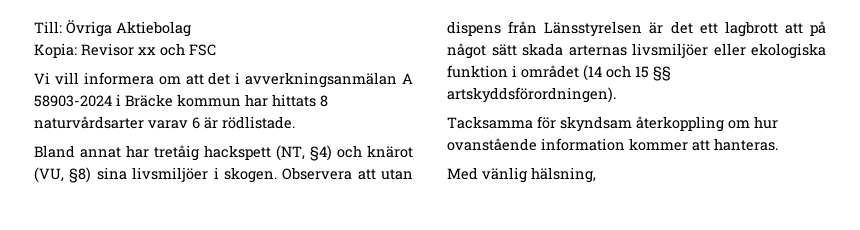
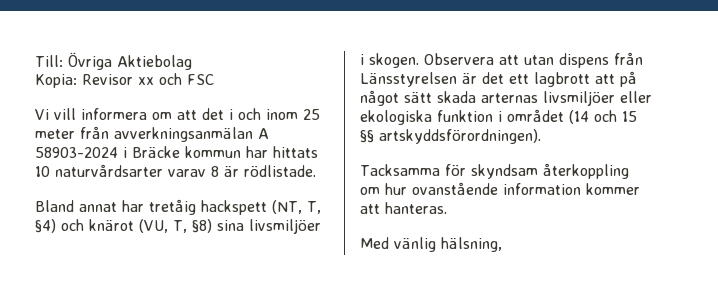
(241, 78) none -> [238,108,320,120] [35,126,109,139] och inom 25 meter från
[320,95,328,107] 8 -> [35,166,50,177] 10
[192,117,200,129] 6 -> [211,166,219,177] 8
(305, 153) none -> [307,201,321,214] T,
(64, 175) none -> [173,220,187,233] T,

